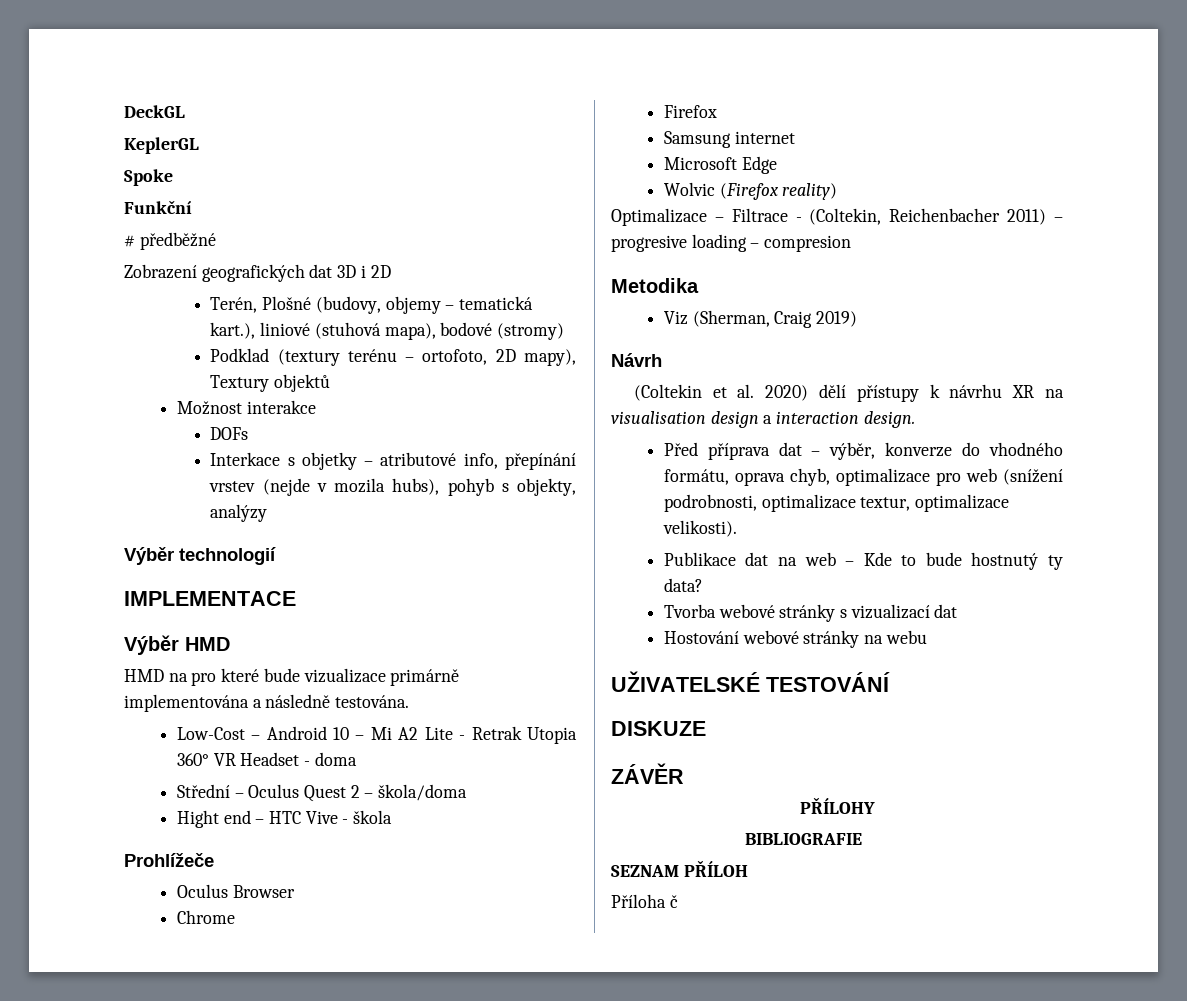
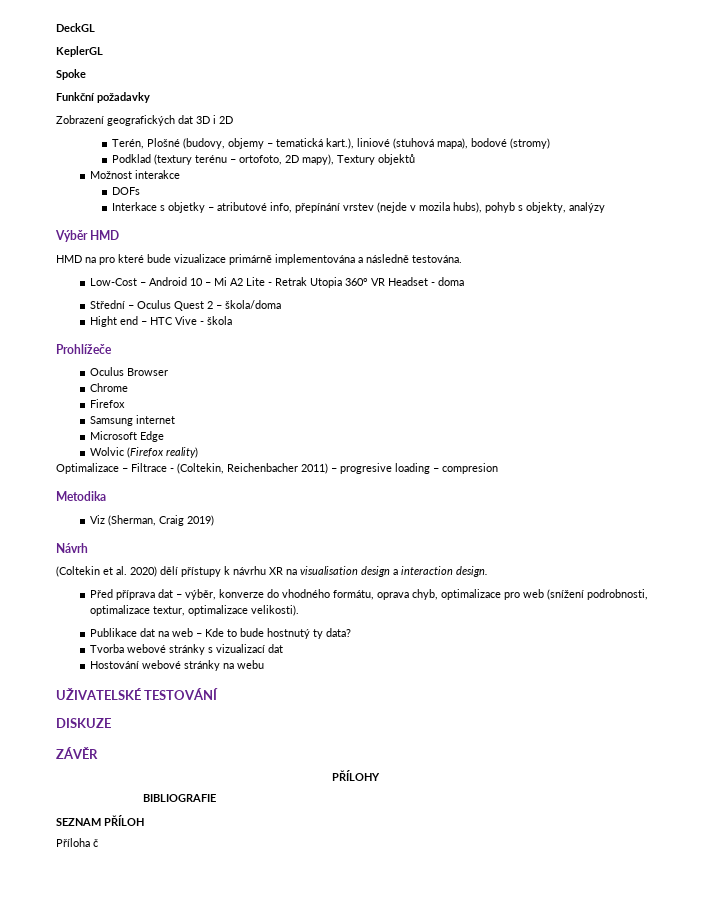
[124,232,216,250] // # předběžné -> [97,92,150,103] požadavky
[124,547,276,565] [124,591,296,606] // Výběr technologií // IMPLEMENTACE -> (605, 207) none

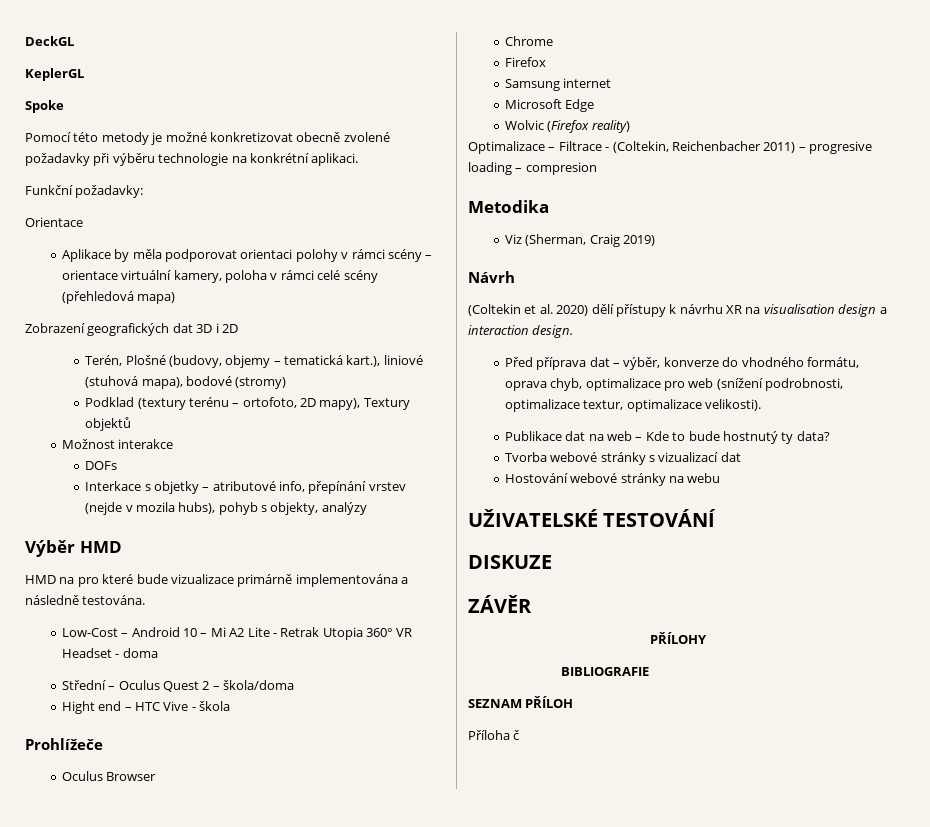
[56,92,150,103] Funkční požadavky -> [25,132,390,145] [25,153,359,166] [25,185,144,198] [25,217,83,227] [61,249,433,262] [61,270,378,283] [61,291,176,304] Pomocí této metody je možné konkretizovat obecně zvolené požadavky při výběru technologie na konkrétní aplikaci. // Funkční požadavky: // Orientace // Aplikace by měla podporovat orientaci polohy v rámci scény – orientace virtuální kamery, poloha v rámci celé scény (přehledová mapa)

